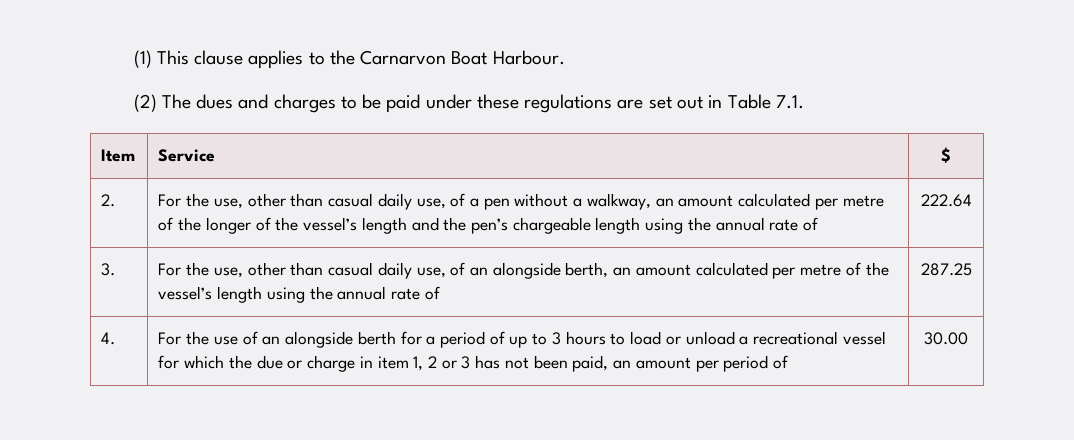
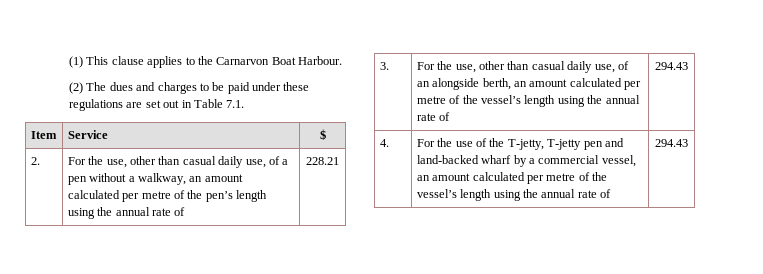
[205,217,819,234] [920,194,972,207] longer of the vessel’s length and the pen’s chargeable length using the annual rate of | 222.64 -> [205,190,268,202] [67,207,186,219] [306,157,339,165] pen’s length using the annual rate of | 228.21
[920,263,972,276] 287.25 -> [655,62,688,70] 294.43
[262,331,886,348] [158,355,788,372] [924,332,968,345] an alongside berth for a period of up to 3 hours to load or unload a recreational vessel for which the due or charge in item 1, 2 or 3 has not been paid, an amount per period of | 30.00 -> [489,138,624,150] [416,155,636,167] [416,172,608,184] [416,189,612,201] [655,139,688,147] the T-jetty, T-jetty pen and land-backed wharf by a commercial vessel, an amount calculated per metre of the vessel’s length using the annual rate of | 294.43

